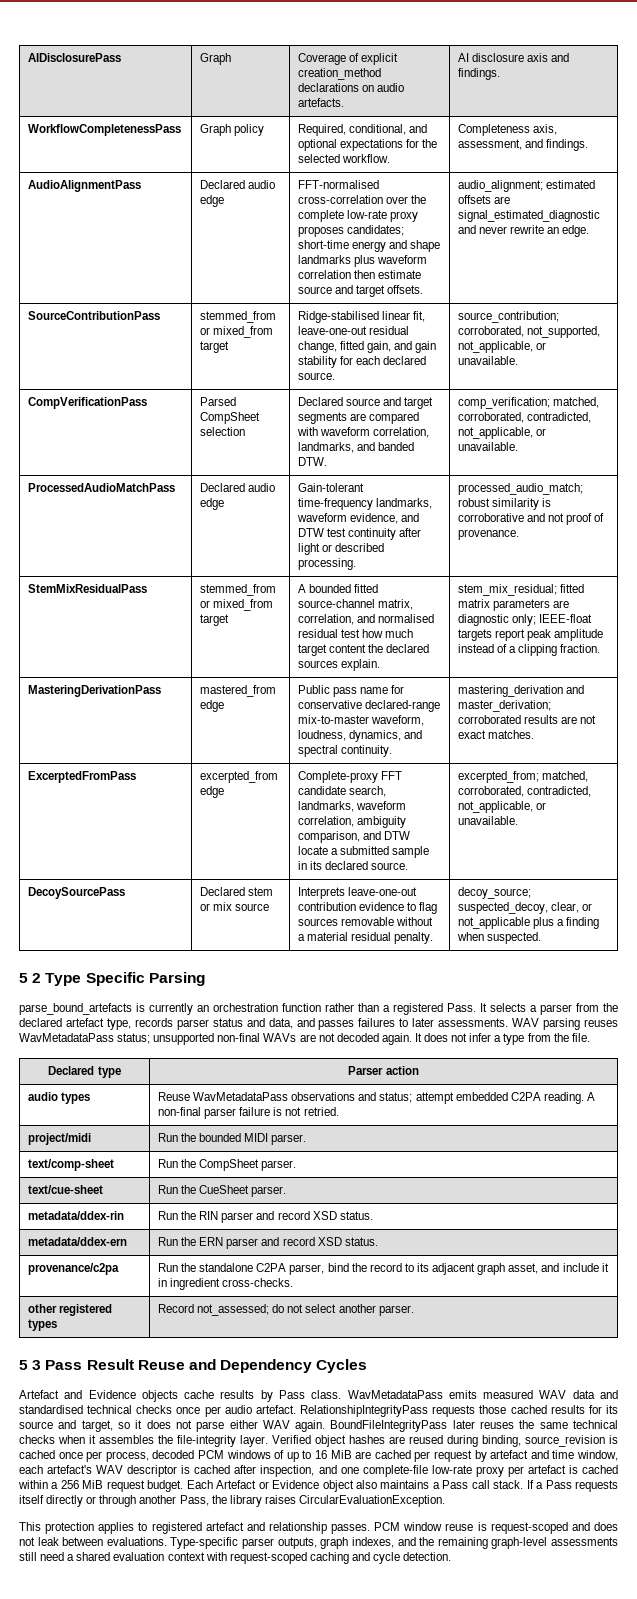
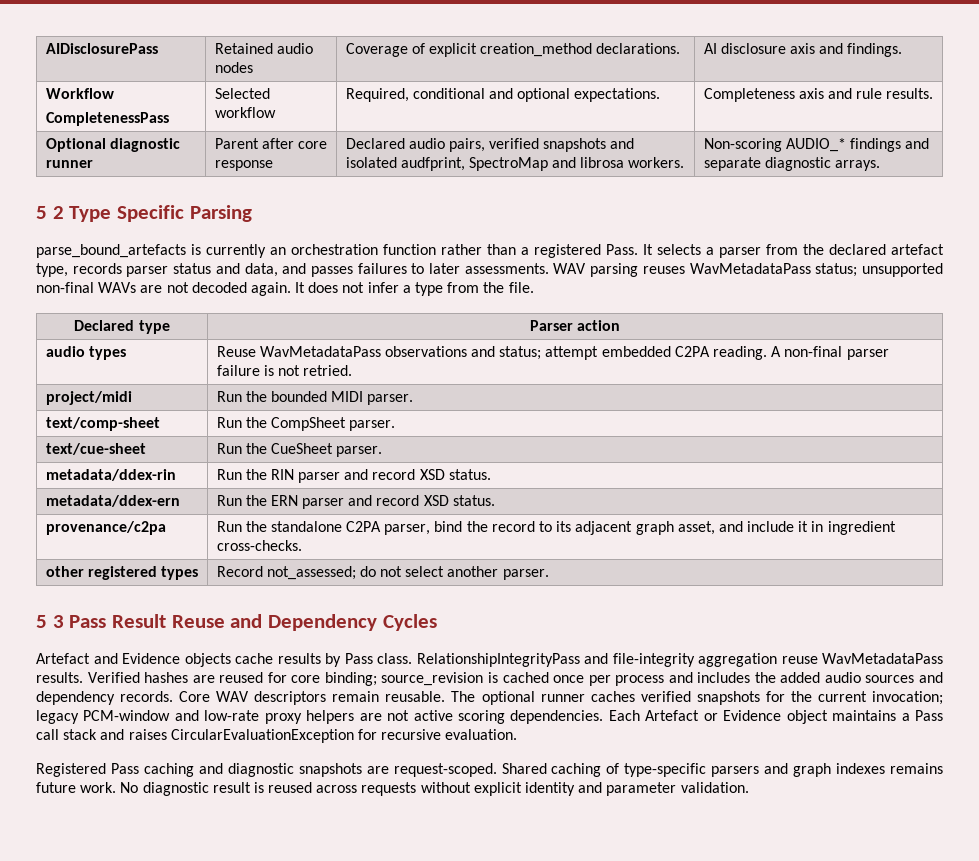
[200,53,232,65] Graph -> [214,43,313,54] [214,62,253,73] Retained audio nodes
[298,83,405,92] [298,98,345,107] declarations on audio artefacts. -> [596,43,681,54] declarations.
[28,124,182,136] [200,124,265,136] WorkflowCompletenessPass | Graph policy -> [45,88,114,99] [45,112,169,126] [214,88,270,99] [214,107,276,118] Workflow // CompletenessPass | Selected workflow
[349,124,407,135] conditional, -> [412,88,485,99] conditional
[340,139,438,151] [298,154,391,163] [458,124,558,136] [458,139,589,151] [28,180,142,192] [200,180,276,189] [200,195,225,207] [298,180,380,189] [298,195,427,204] [298,210,419,222] [298,225,405,237] [298,240,441,252] [298,255,428,267] [298,270,422,279] [298,285,424,297] [458,180,596,192] [458,195,511,204] [458,210,601,222] [458,225,590,237] [28,311,161,320] [200,311,277,323] [200,326,274,338] [200,341,230,353] [298,311,426,323] [298,326,410,335] [298,341,437,353] [298,356,427,368] [298,372,336,380] [458,311,560,323] [458,326,601,338] [458,341,547,353] [458,356,519,365] [28,397,148,409] [200,397,237,406] [200,412,261,424] [200,427,246,436] [298,397,434,409] [298,412,420,424] [297,427,430,438] [298,442,415,453] [298,457,328,466] [458,397,600,409] [458,412,592,423] [458,427,547,439] [458,442,519,451] [28,483,176,492] [200,483,276,492] [200,498,225,510] [298,483,365,492] [298,498,433,510] [297,513,420,524] [298,528,422,540] [298,543,385,555] [298,558,357,570] [458,483,584,495] [458,498,552,510] [458,513,605,525] [458,529,520,540] [28,584,148,593] [200,584,277,596] [200,599,274,611] [200,614,230,626] [298,584,379,593] [298,599,414,610] [298,614,435,625] [298,629,414,638] [298,644,430,656] [298,659,381,671] [458,584,585,596] [458,599,570,611] [458,614,593,626] [458,629,604,641] [458,644,601,656] [28,685,162,697] [200,685,277,697] [200,700,225,712] [298,685,405,697] [298,700,441,712] [298,715,425,726] [298,730,423,742] [298,745,393,757] [458,685,585,697] [458,700,552,712] [458,715,597,724] [458,730,535,739] [28,771,137,783] [200,771,279,783] [200,786,225,798] [298,771,403,783] [298,786,387,797] [298,801,407,812] [298,816,407,828] [298,831,411,843] [298,846,430,858] [298,861,409,870] [458,771,589,783] [458,786,592,797] [458,801,547,813] [458,816,519,825] [28,887,126,899] [200,887,274,896] [200,902,270,911] [298,887,418,899] [298,902,438,914] [298,917,434,926] [298,932,434,944] [458,887,532,899] [458,902,593,914] [458,917,600,929] [457,932,542,944] expectations for the selected workflow. | Completeness axis, assessment, and findings. // AudioAlignmentPass | Declared audio edge | FFT-normalised cross-correlation over the complete low-rate proxy proposes candidates; short-time energy and shape landmarks plus waveform correlation then estimate source and target offsets. | audio_alignment; estimated offsets are signal_estimated_diagnostic and never rewrite an edge. // SourceContributionPass | stemmed_from or mixed_from target | Ridge-stabilised linear fit, leave-one-out residual change, fitted gain, and gain stability for each declared source. | source_contribution; corroborated, not_supported, not_applicable, or unavailable. // CompVerificationPass | Parsed CompSheet selection | Declared source and target segments are compared with waveform correlation, landmarks, and banded DTW. | comp_verification; matched, corroborated, contradicted, not_applicable, or unavailable. // ProcessedAudioMatchPass | Declared audio edge | Gain-tolerant time-frequency landmarks, waveform evidence, and DTW test continuity after light or described processing. | processed_audio_match; robust similarity is corroborative and not proof of provenance. // StemMixResidualPass | stemmed_from or mixed_from target | A bounded fitted source-channel matrix, correlation, and normalised residual test how much target content the declared sources explain. | stem_mix_residual; fitted matrix parameters are diagnostic only; IEEE-float targets report peak amplitude instead of a clipping fraction. // MasteringDerivationPass | mastered_from edge | Public pass name for conservative declared-range mix-to-master waveform, loudness, dynamics, and spectral continuity. | mastering_derivation and master_derivation; corroborated results are not exact matches. // ExcerptedFromPass | excerpted_from edge | Complete-proxy FFT candidate search, landmarks, waveform correlation, ambiguity comparison, and DTW locate a submitted sample in its declared source. | excerpted_from; matched, corroborated, contradicted, not_applicable, or unavailable. // DecoySourcePass | Declared stem or mix source | Interprets leave-one-out contribution evidence to flag sources removable without a material residual penalty. | decoy_source; suspected_decoy, clear, or not_applicable plus a finding when suspected. -> [574,88,661,102] [703,88,934,102] [45,138,180,152] [45,160,93,168] [214,138,327,149] [214,160,273,171] [345,138,635,152] [345,157,685,171] [703,138,930,152] [703,157,880,171] expectations. | Completeness axis and rule results. // Optional diagnostic runner | Parent after core response | Declared audio pairs, verified snapshots and isolated audfprint, SpectroMap and librosa workers. | Non-scoring AUDIO_* findings and separate diagnostic arrays.
[347,1390,619,1399] [19,1405,618,1417] [19,1420,618,1432] [19,1435,521,1447] WavMetadataPass emits measured WAV data and standardised technical checks once per audio artefact. RelationshipIntegrityPass requests those cached results for its source and target, so it does not parse either WAV again. BoundFileIntegrityPass later reuses the same technical checks when it assembles the file-integrity layer. Verified object hashes are reused during binding, -> [416,653,943,667] [36,672,377,686] RelationshipIntegrityPass and file-integrity aggregation reuse WavMetadataPass results. Verified hashes are reused for core binding;
[105,1450,619,1462] [19,1465,618,1477] [18,1480,184,1492] process, decoded PCM windows of up to 16 MiB are cached per request by artefact and time window, each artefact's WAV descriptor is cached after inspection, and one complete-file low-rate proxy per artefact is cached within a 256 MiB request budget. -> [615,672,943,686] [36,691,943,705] [36,710,604,724] process and includes the added audio sources and dependency records. Core WAV descriptors remain reusable. The optional runner caches verified snapshots for the current invocation; legacy PCM-window and low-rate proxy helpers are not active scoring dependencies.
[355,1480,377,1489] also -> (828, 717) none
[493,1480,618,1492] [19,1495,445,1507] [19,1522,618,1534] [19,1537,619,1549] [19,1552,452,1564] stack. If a Pass requests itself directly or through another Pass, the library raises CircularEvaluationException. // This protection applies to registered artefact and relationship passes. PCM window reuse is request-scoped and does not leak between evaluations. Type-specific parser outputs, graph indexes, and the remaining graph-level assessments still need a shared evaluation context with request-scoped caching and cycle detection. -> [63,729,518,743] [36,763,943,777] [36,782,749,796] stack and raises CircularEvaluationException for recursive evaluation. // Registered Pass caching and diagnostic snapshots are request-scoped. Shared caching of type-specific parsers and graph indexes remains future work. No diagnostic result is reused across requests without explicit identity and parameter validation.

